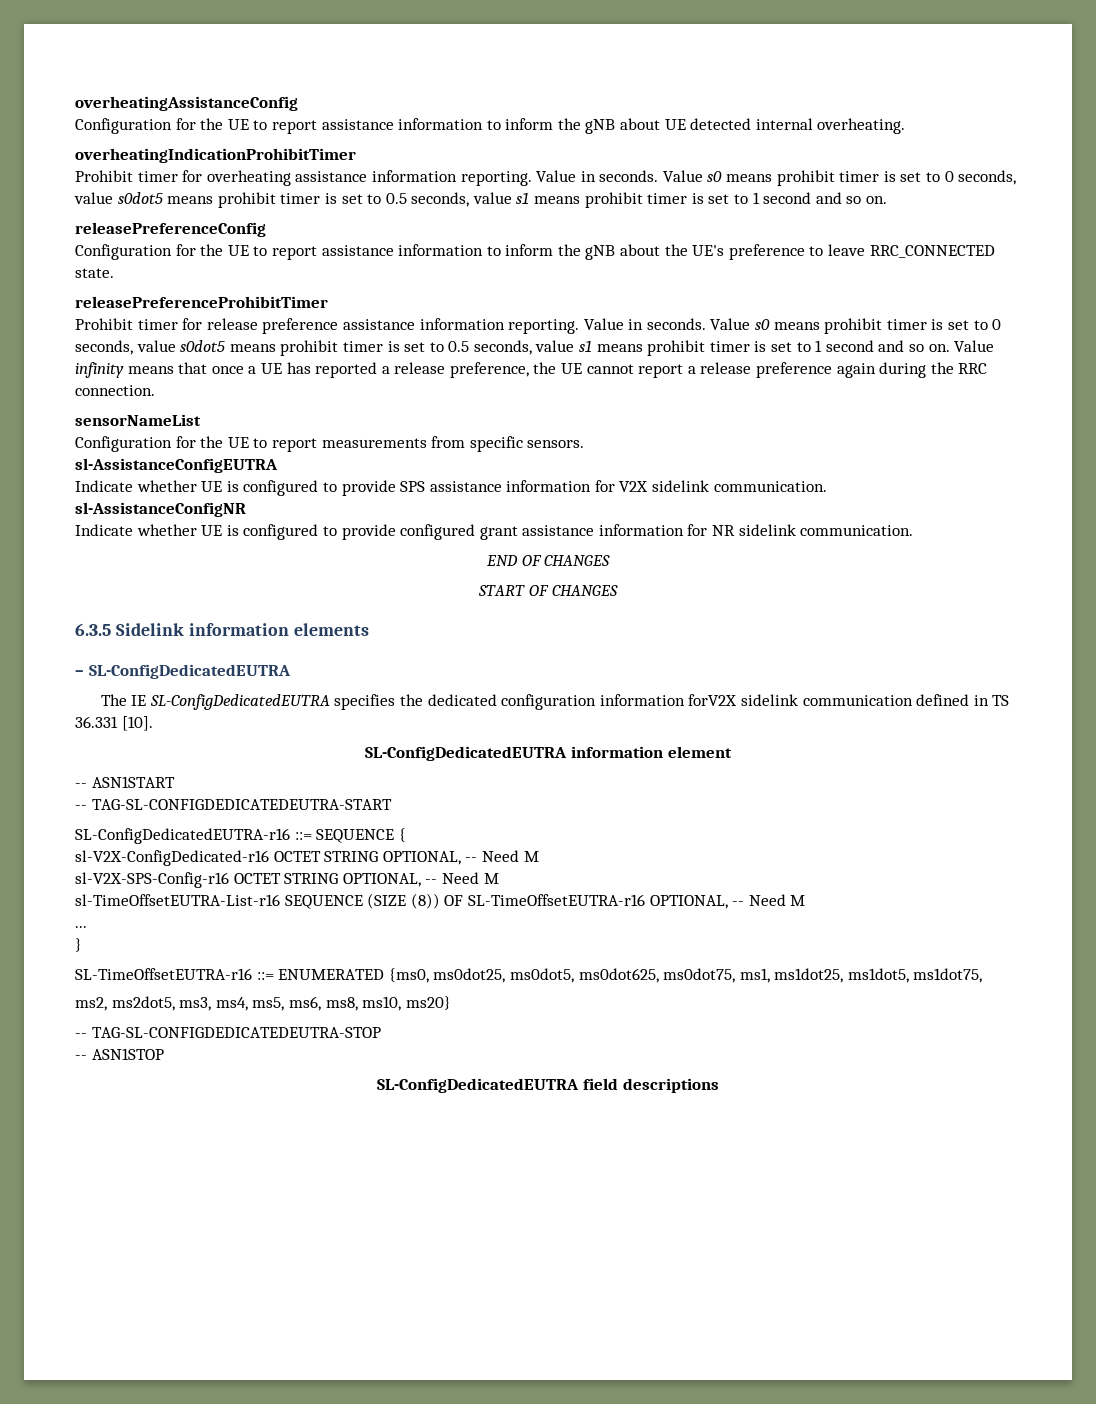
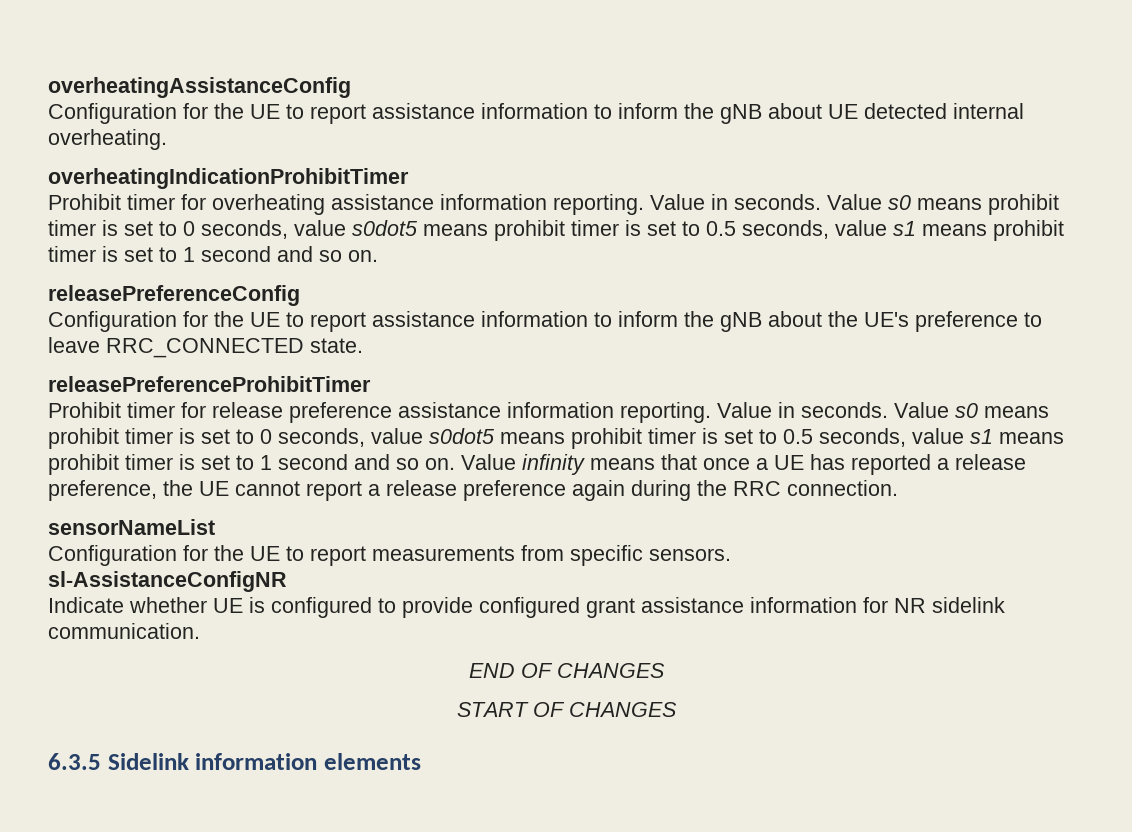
[75,458,278,473] [75,480,827,496] // sl-AssistanceConfigEUTRA // Indicate whether UE is configured to provide SPS assistance information for V2X sidelink communication. -> (731, 554) none
[75,664,291,679] [100,694,1010,710] [75,716,153,731] [365,746,732,761] [75,776,175,788] [75,799,392,810] [75,828,406,844] [75,850,539,866] [75,872,499,888] [75,893,806,909] [75,926,87,928] [75,938,82,952] [75,968,983,983] [75,996,451,1011] [75,1027,381,1038] [75,1048,164,1060] [377,1078,719,1093] // – SL-ConfigDedicatedEUTRA // The IE SL-ConfigDedicatedEUTRA specifies the dedicated configuration information forV2X sidelink communication defined in TS 36.331 [10]. // SL-ConfigDedicatedEUTRA information element // -- ASN1START // -- TAG-SL-CONFIGDEDICATEDEUTRA-START // SL-ConfigDedicatedEUTRA-r16 ::= SEQUENCE { // sl-V2X-ConfigDedicated-r16 OCTET STRING OPTIONAL, -- Need M // sl-V2X-SPS-Config-r16 OCTET STRING OPTIONAL, -- Need M // sl-TimeOffsetEUTRA-List-r16 SEQUENCE (SIZE (8)) OF SL-TimeOffsetEUTRA-r16 OPTIONAL, -- Need M // ... // } // SL-TimeOffsetEUTRA-r16 ::= ENUMERATED {ms0, ms0dot25, ms0dot5, ms0dot625, ms0dot75, ms1, ms1dot25, ms1dot5, ms1dot75, // ms2, ms2dot5, ms3, ms4, ms5, ms6, ms8, ms10, ms20} // -- TAG-SL-CONFIGDEDICATEDEUTRA-STOP // -- ASN1STOP // SL-ConfigDedicatedEUTRA field descriptions -> (421, 761) none

